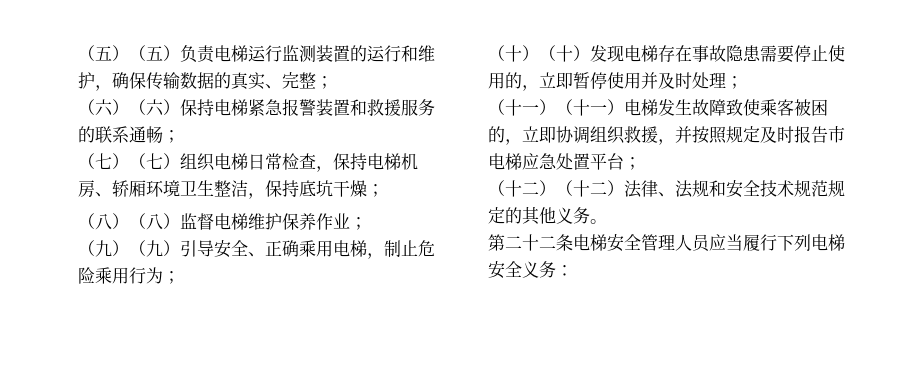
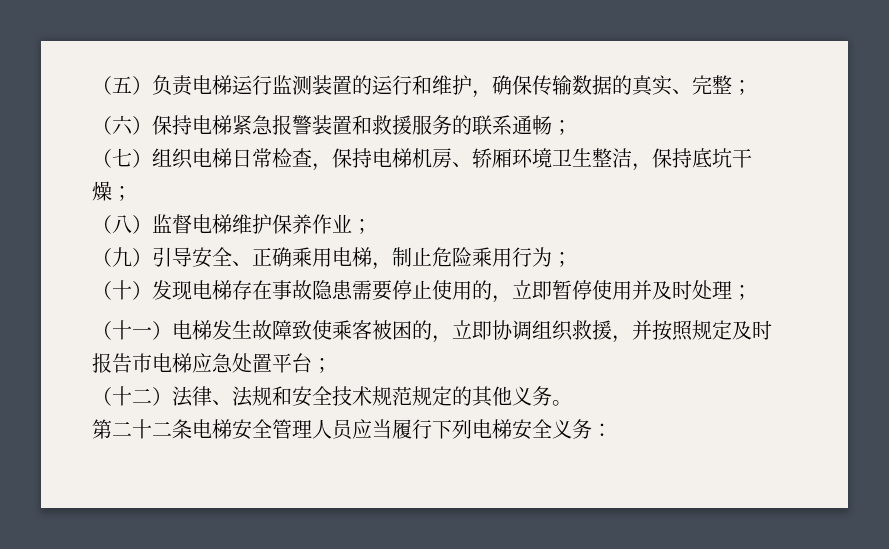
[78,45,180,61] （五）（五） -> [92,76,152,95] （五）
[129,99,180,116] （六） -> (152, 125) none
[129,153,180,169] （七） -> (152, 158) none
[129,213,180,230] （八） -> (152, 224) none
[129,240,180,257] （九） -> (152, 257) none
[539,45,590,62] （十） -> (152, 290) none
[556,99,624,116] （十一） -> (172, 330) none
[556,180,624,197] （十二） -> (172, 396) none

